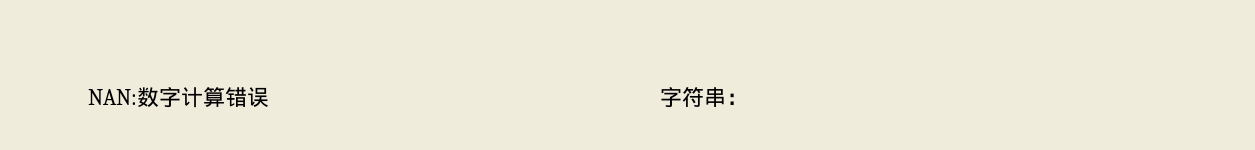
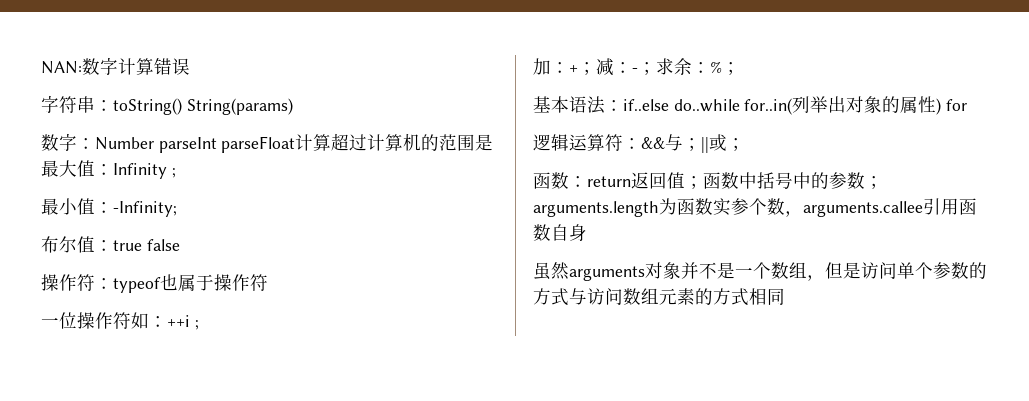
(748, 99) none -> [113,98,293,115] [41,133,494,153] [41,160,176,179] [41,198,177,217] [41,236,180,253] [41,274,268,293] [41,312,199,330] [533,58,740,76] [533,96,968,115] [533,134,745,153] [533,172,883,189] [533,198,977,217] [533,224,587,241] [533,262,987,281] [533,288,785,306] toString() String(params) // 数字：Number parseInt parseFloat计算超过计算机的范围是最大值：Infinity ; // 最小值：-Infinity; // 布尔值：true false // 操作符：typeof也属于操作符 // 一位操作符如：++i ; // 加：+；减：-；求余：%； // 基本语法：if..else do..while for..in(列举出对象的属性) for // 逻辑运算符：&&与；||或； // 函数：return返回值；函数中括号中的参数；arguments.length为函数实参个数，arguments.callee引用函数自身 // 虽然arguments对象并不是一个数组，但是访问单个参数的方式与访问数组元素的方式相同

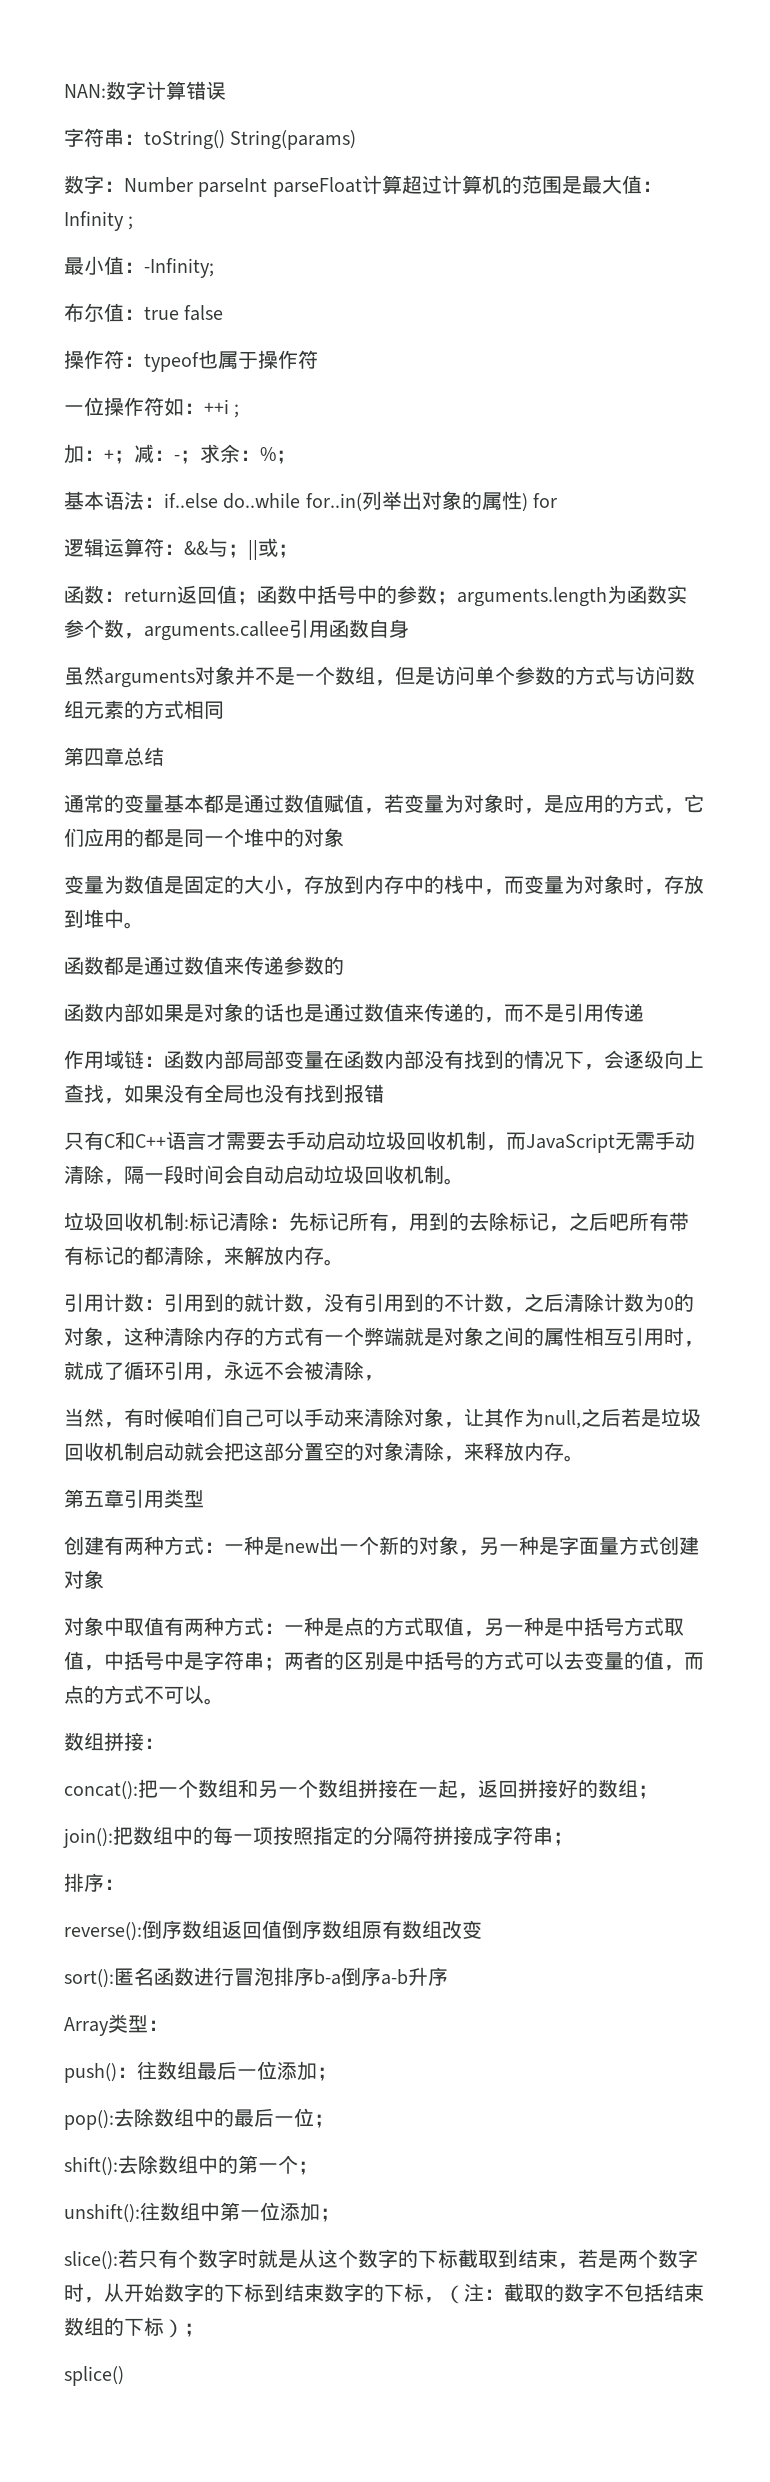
(785, 296) none -> [64,747,164,766] [64,794,704,814] [64,828,344,847] [64,875,704,895] [64,909,144,929] [64,956,344,975] [64,1003,644,1023] [64,1050,704,1070] [64,1084,384,1104] [64,1131,695,1153] [64,1165,464,1185] [64,1212,689,1232] [64,1246,344,1266] [64,1293,694,1313] [64,1327,704,1347] [64,1361,384,1381] [64,1408,701,1429] [64,1442,584,1462] [64,1489,204,1508] [64,1536,699,1556] [64,1570,104,1589] [64,1617,684,1637] [64,1651,704,1671] [64,1685,224,1705] [64,1732,164,1751] [64,1779,658,1800] [63,1826,573,1848] [64,1873,124,1892] [64,1920,482,1941] [64,1967,448,1988] [64,2014,168,2036] [64,2061,337,2083] [64,2108,334,2130] [64,2155,318,2176] [64,2202,340,2223] [64,2249,698,2270] [64,2283,704,2304] [64,2317,204,2338] [64,2366,124,2386] // 第四章总结 // 通常的变量基本都是通过数值赋值，若变量为对象时，是应用的方式，它们应用的都是同一个堆中的对象 // 变量为数值是固定的大小，存放到内存中的栈中，而变量为对象时，存放到堆中。 // 函数都是通过数值来传递参数的 // 函数内部如果是对象的话也是通过数值来传递的，而不是引用传递 // 作用域链：函数内部局部变量在函数内部没有找到的情况下，会逐级向上查找，如果没有全局也没有找到报错 // 只有C和C++语言才需要去手动启动垃圾回收机制，而JavaScript无需手动清除，隔一段时间会自动启动垃圾回收机制。 // 垃圾回收机制:标记清除：先标记所有，用到的去除标记，之后吧所有带有标记的都清除，来解放内存。 // 引用计数：引用到的就计数，没有引用到的不计数，之后清除计数为0的对象，这种清除内存的方式有一个弊端就是对象之间的属性相互引用时，就成了循环引用，永远不会被清除， // 当然，有时候咱们自己可以手动来清除对象，让其作为null,之后若是垃圾回收机制启动就会把这部分置空的对象清除，来释放内存。 // 第五章引用类型 // 创建有两种方式：一种是new出一个新的对象，另一种是字面量方式创建对象 // 对象中取值有两种方式：一种是点的方式取值，另一种是中括号方式取值，中括号中是字符串；两者的区别是中括号的方式可以去变量的值，而点的方式不可以。 // 数组拼接： // concat():把一个数组和另一个数组拼接在一起，返回拼接好的数组； // join():把数组中的每一项按照指定的分隔符拼接成字符串； // 排序： // reverse():倒序数组返回值倒序数组原有数组改变 // sort():匿名函数进行冒泡排序b-a倒序a-b升序 // Array类型： // push()：往数组最后一位添加； // pop():去除数组中的最后一位； // shift():去除数组中的第一个； // unshift():往数组中第一位添加； // slice():若只有个数字时就是从这个数字的下标截取到结束，若是两个数字时，从开始数字的下标到结束数字的下标，（注：截取的数字不包括结束数组的下标）； // splice()

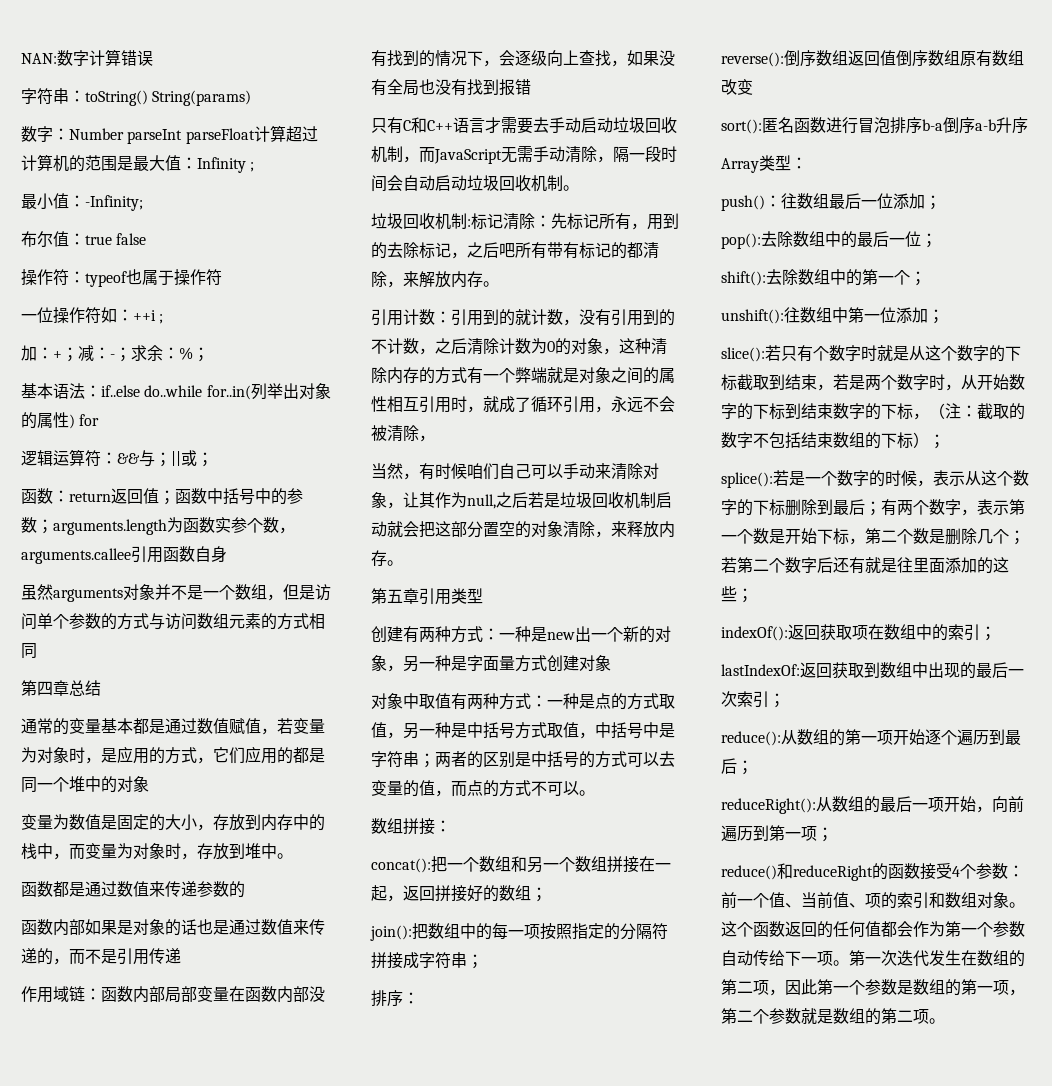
[64,2366,124,2386] splice() -> [721,470,1029,488] [721,499,1025,516] [721,528,1025,545] [721,557,1009,574] [721,586,753,603] [721,624,996,641] [721,662,1024,679] [721,691,785,708] [721,729,1021,746] [721,758,753,775] [721,796,1024,814] [721,825,833,842] [721,863,1024,881] [721,892,1025,909] [721,921,1025,938] [721,950,1025,967] [721,979,1025,996] [721,1008,945,1025] splice():若是一个数字的时候，表示从这个数字的下标删除到最后；有两个数字，表示第一个数是开始下标，第二个数是删除几个；若第二个数字后还有就是往里面添加的这些； // indexOf():返回获取项在数组中的索引； // lastIndexOf:返回获取到数组中出现的最后一次索引； // reduce():从数组的第一项开始逐个遍历到最后； // reduceRight():从数组的最后一项开始，向前遍历到第一项； // reduce()和reduceRight的函数接受4个参数：前一个值、当前值、项的索引和数组对象。这个函数返回的任何值都会作为第一个参数自动传给下一项。第一次迭代发生在数组的第二项，因此第一个参数是数组的第一项，第二个参数就是数组的第二项。

